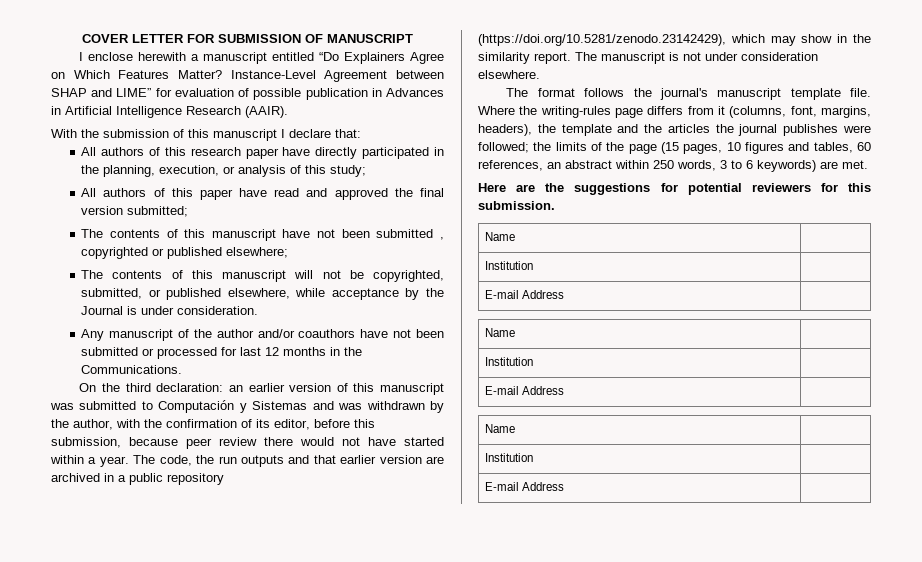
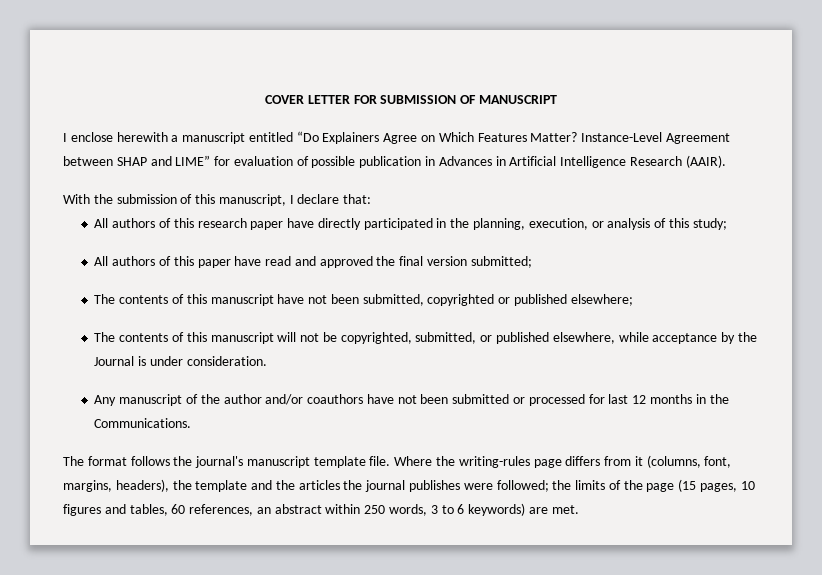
[213,129,277,141] manuscript -> [218,194,286,206] manuscript,
[376,229,445,240] submitted , -> [362,294,424,306] submitted,
[79,383,444,395] [50,400,445,413] [51,419,375,430] [51,437,444,449] [50,455,445,467] [51,473,224,485] [478,34,871,46] [478,52,818,64] [478,70,540,79] // On the third declaration: an earlier version of this manuscript was submitted to Computación y Sistemas and was withdrawn by the author, with the confirmation of its editor, before this submission, because peer review there would not have started within a year. The code, the run outputs and that earlier version are archived in a public repository (https://doi.org/10.5281/zenodo.23142429), which may show in the similarity report. The manuscript is not under consideration elsewhere. -> (192, 423) none
[478,183,871,195] [478,201,555,210] [485,232,516,241] [485,261,534,270] [485,290,565,299] [485,328,516,337] [485,357,534,366] [485,386,565,395] [485,424,516,433] [485,453,534,462] [485,482,565,491] // Here are the suggestions for potential reviewers for this submission. // Name | // Institution | // E-mail Address | // Name | // Institution | // E-mail Address | // Name | // Institution | // E-mail Address | -> (579, 509) none

